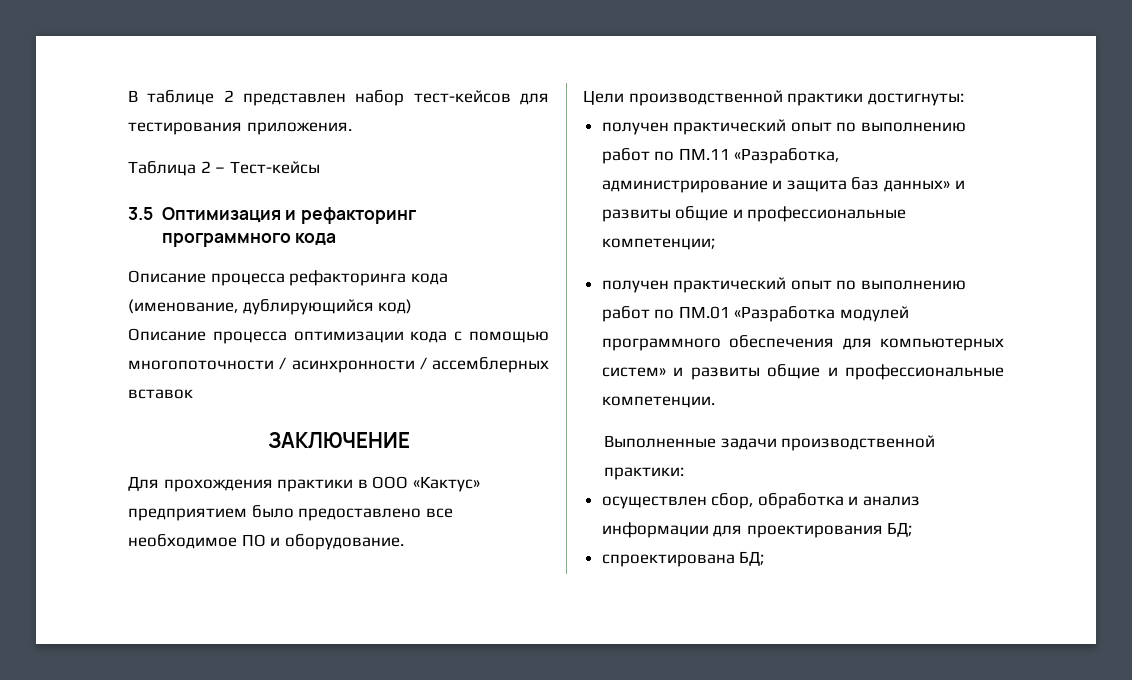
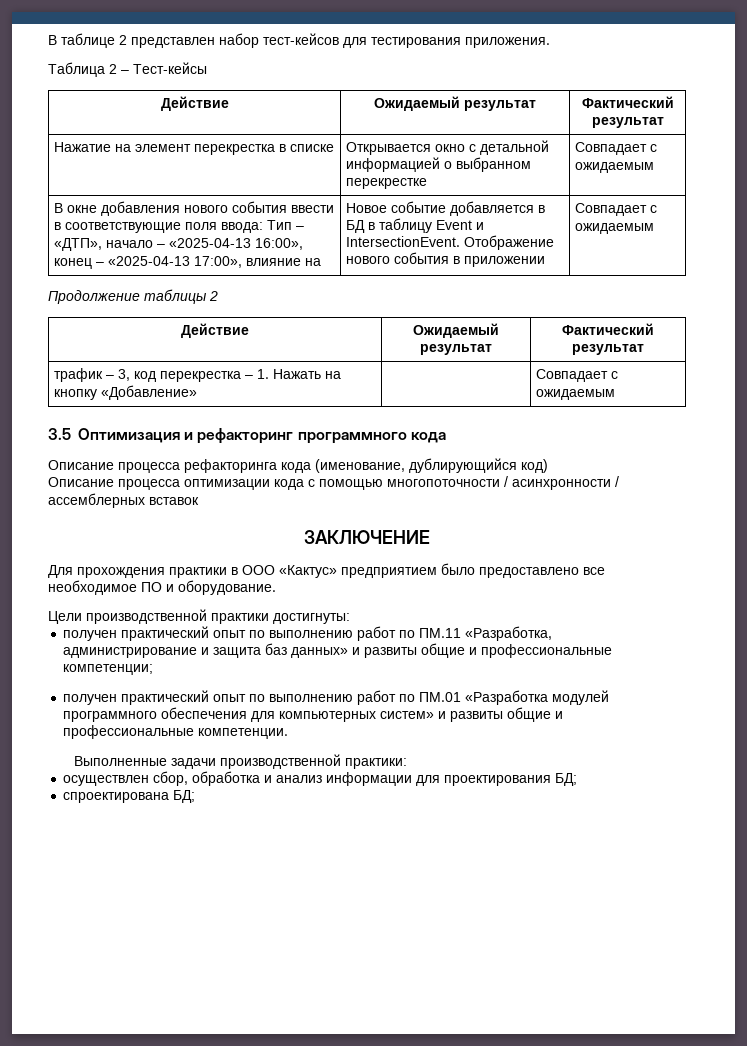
(320, 167) none -> [160,96,229,111] [374,96,536,111] [581,96,674,108] [591,117,664,128] [53,142,334,155] [345,140,549,155] [345,157,531,172] [345,178,427,189] [574,142,657,155] [574,162,654,173] [53,201,334,216] [53,220,304,233] [53,238,303,251] [53,256,321,269] [345,201,545,216] [345,218,484,233] [345,235,554,250] [345,252,545,267] [574,203,657,216] [574,223,654,234] [48,289,218,304] [181,323,249,338] [413,323,499,338] [420,344,492,355] [562,323,654,335] [572,344,644,355] [53,368,341,382] [53,385,197,400] [535,369,618,382] [535,389,615,400] // Действие | Ожидаемый результат | Фактический результат // Нажатие на элемент перекрестка в списке | Открывается окно с детальной информацией о выбранном перекрестке | Совпадает с ожидаемым // В окне добавления нового события ввести в соответствующие поля ввода: Тип – «ДТП», начало – «2025-04-13 16:00», конец – «2025-04-13 17:00», влияние на | Новое событие добавляется в БД в таблицу Event и IntersectionEvent. Отображение нового события в приложении | Совпадает с ожидаемым // Продолжение таблицы 2 // Действие | Ожидаемый результат | Фактический результат // трафик – 3, код перекрестка – 1. Нажать на кнопку «Добавление» | | Совпадает с ожидаемым

